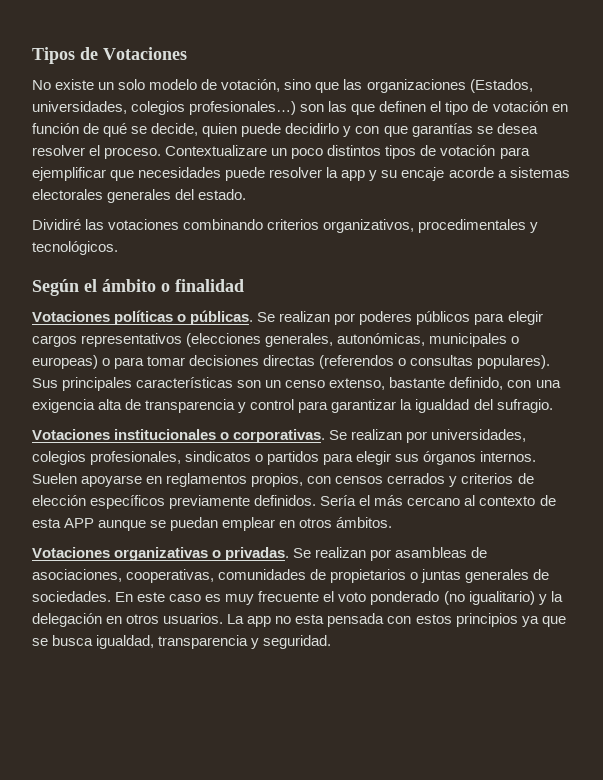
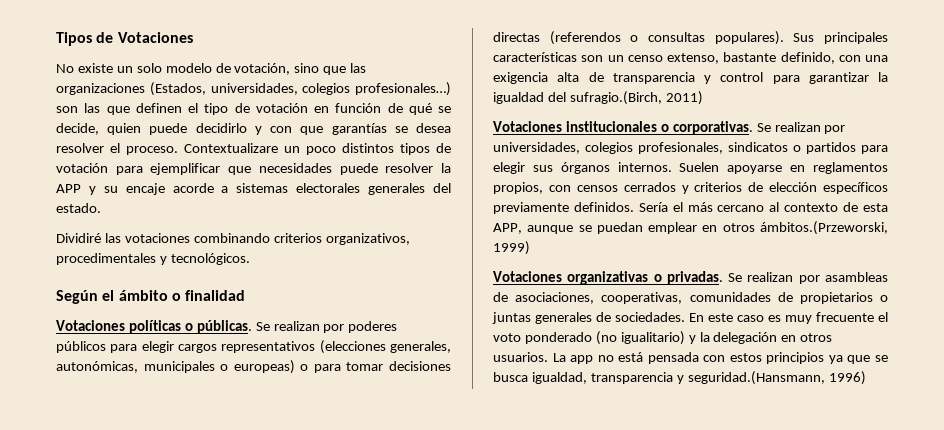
[341,170,366,181] app -> [56,184,81,193] APP
[496,399,553,413] sufragio. -> [569,91,703,105] sufragio.(Birch, 2011)
[64,518,95,528] APP -> [493,223,522,234] APP,
[336,517,393,528] ámbitos. -> [760,221,888,235] [493,241,530,255] ámbitos.(Przeworski, 1999)
[295,614,325,624] esta -> [618,352,644,362] está
[263,635,332,649] seguridad. -> [687,371,866,385] seguridad.(Hansmann, 1996)

